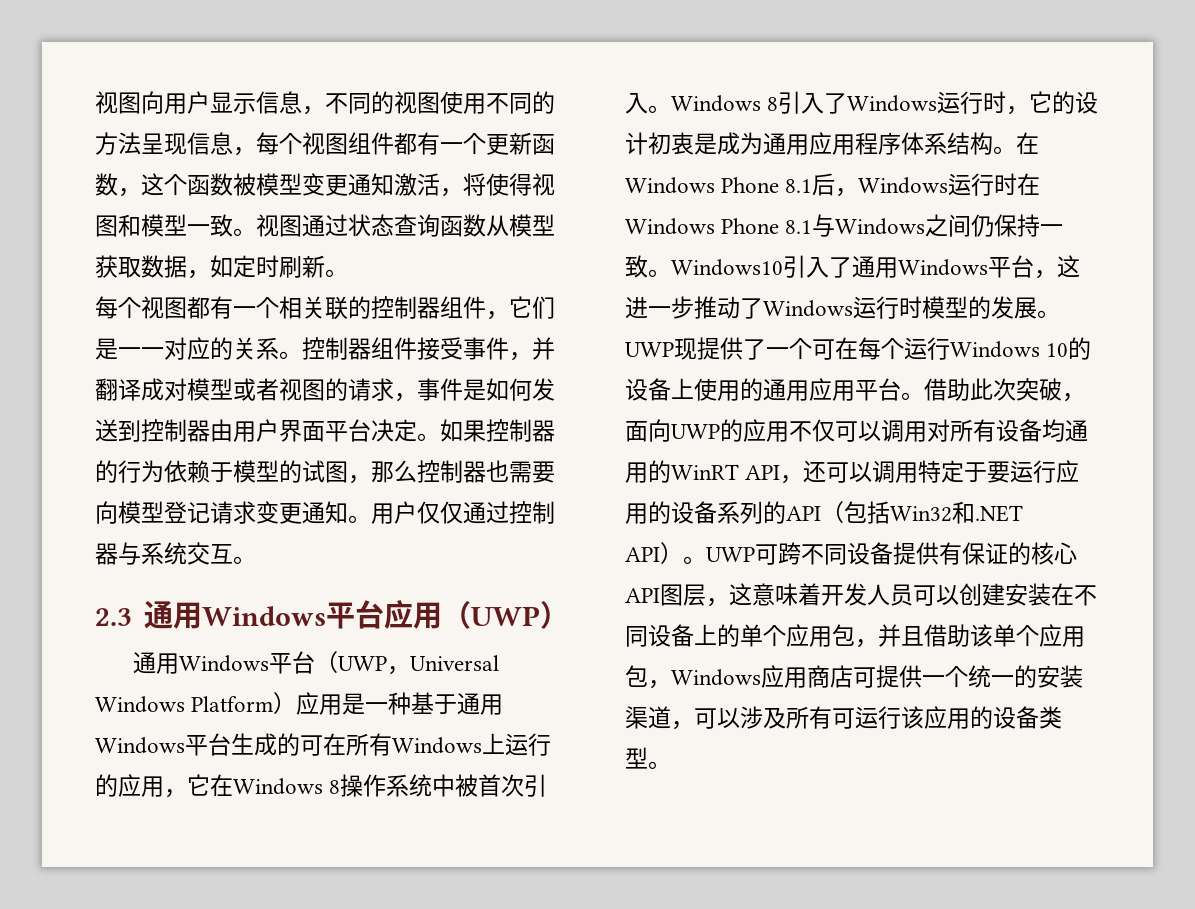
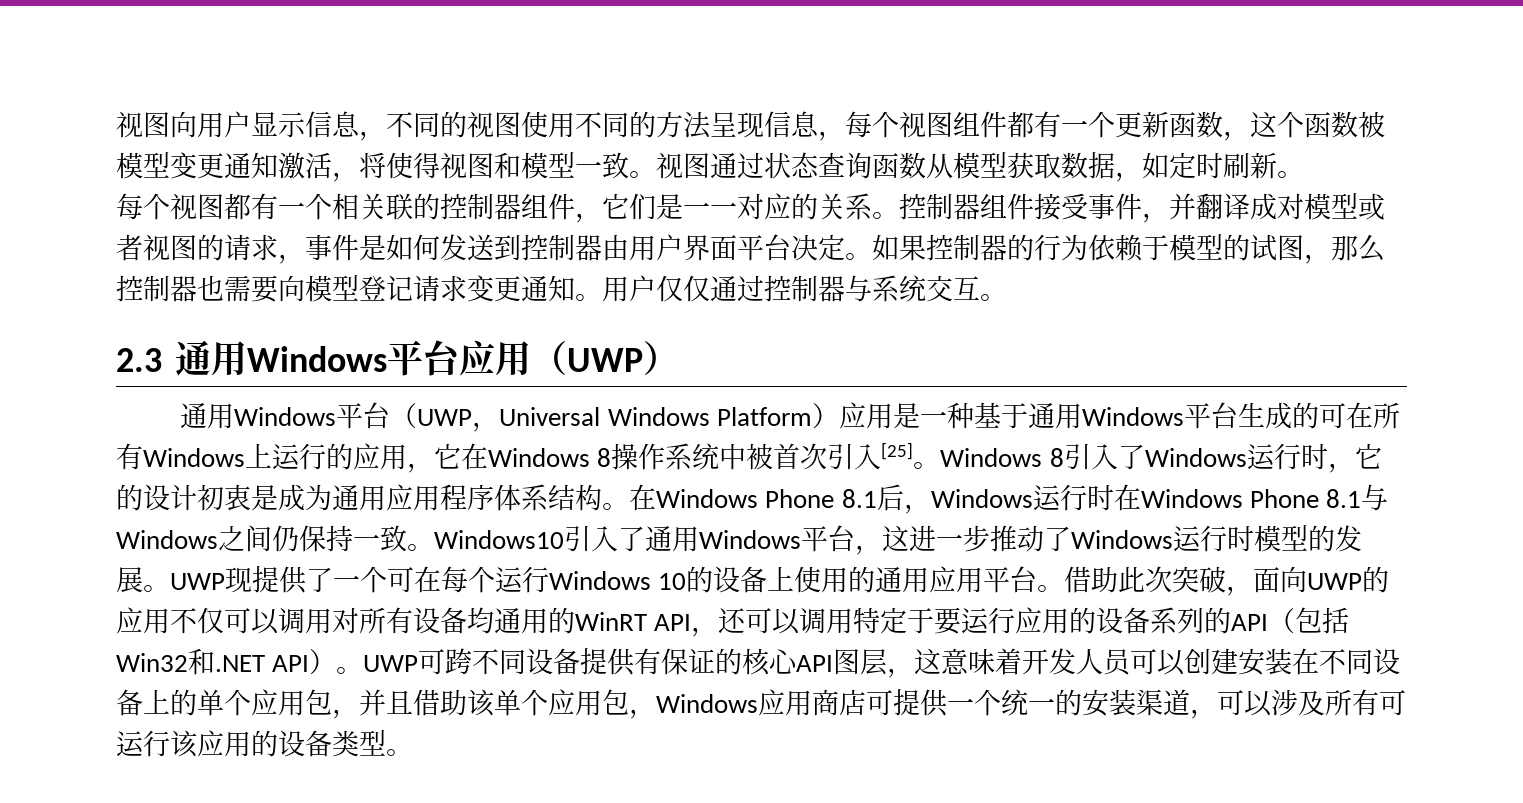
(648, 103) none -> [881,442,914,460] [25]

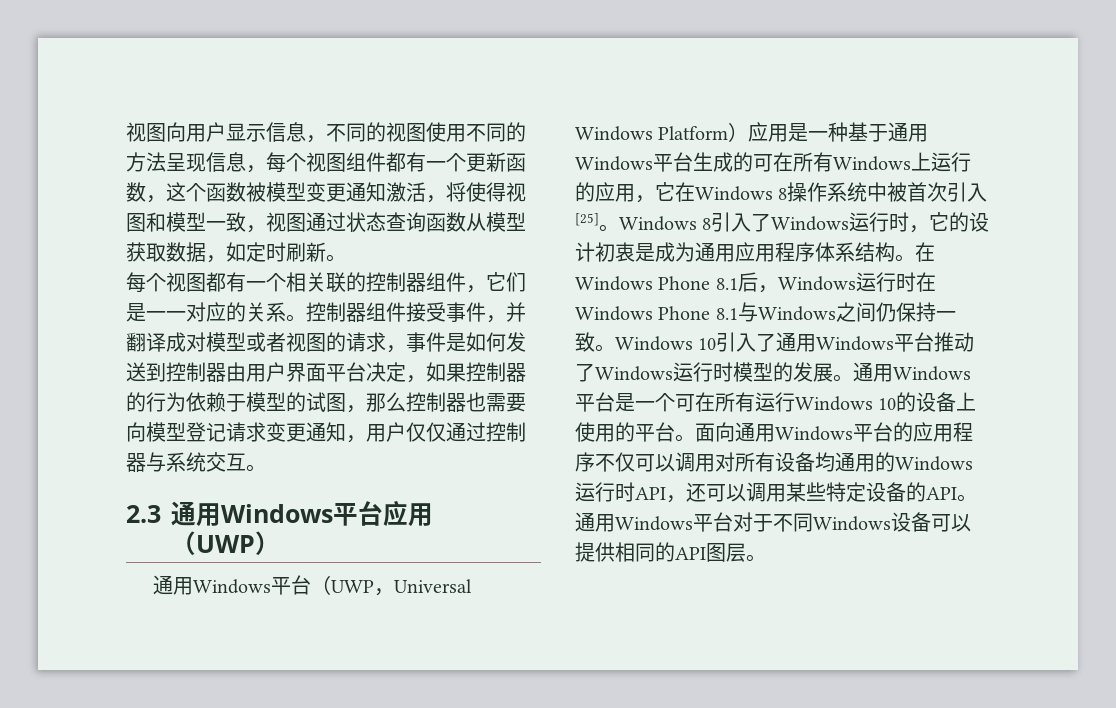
[629,171,656,178] 。 -> [246,225,266,233] ，
[845,253,872,260] 。 -> [406,375,426,383] ，
[575,294,602,301] 。 -> [346,435,366,443] ，
[434,530,564,549] Windows10 -> [615,336,717,351] Windows 10
[855,525,990,555] ，这进一步 -> (935, 342) none
[170,566,333,594] UWP现提供了 -> [853,362,971,382] [575,392,635,412] 通用Windows平台是
[441,566,495,593] 每个 -> [715,392,755,412] 所有
[875,566,1390,596] [116,607,170,634] 通用应用平台。借助此次突破，面向UWP的应用 -> [635,422,973,442] [575,452,595,472] 平台。面向通用Windows平台的应用程序
[575,612,647,631] WinRT -> [895,456,973,471] [575,482,635,502] Windows运行时
[853,607,1350,635] [116,648,1401,678] [116,689,1406,719] [116,730,386,758] 特定于要运行应用的设备系列的API（包括Win32和.NET API）。UWP可跨不同设备提供有保证的核心API图层，这意味着开发人员可以创建安装在不同设备上的单个应用包，并且借助该单个应用包，Windows应用商店可提供一个统一的安装渠道，可以涉及所有可运行该应用的设备类型 -> [786,482,977,502] [575,512,971,532] [575,542,746,562] 某些特定设备的API。通用Windows平台对于不同Windows设备可以提供相同的API图层

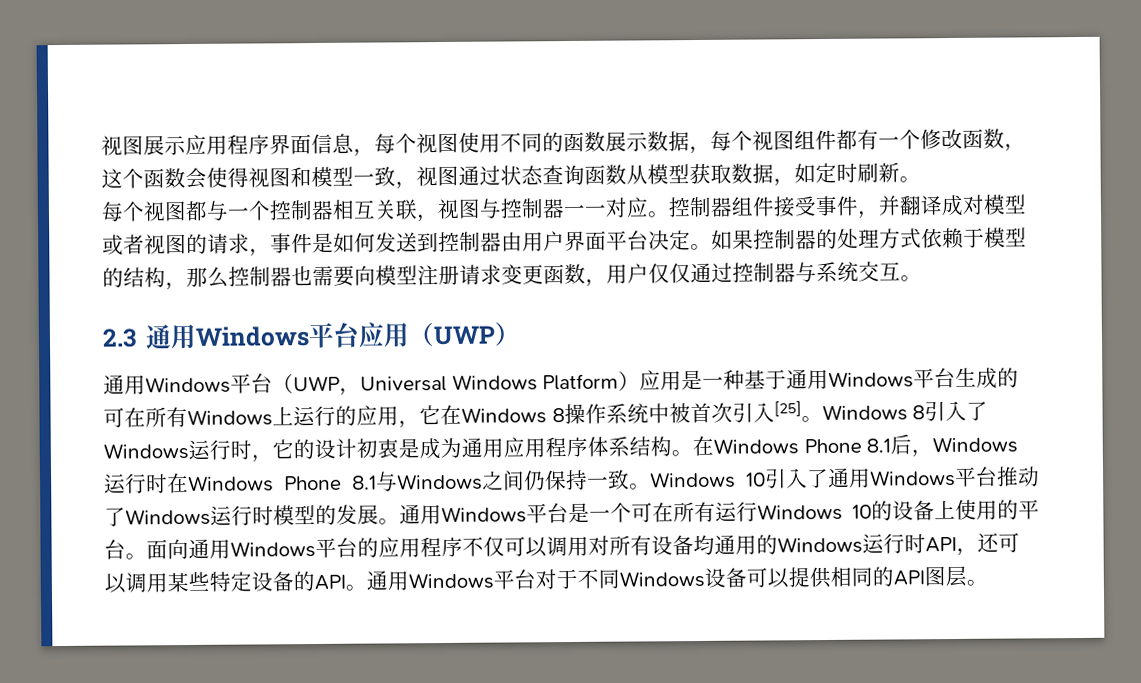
[126,122,386,143] 视图向用户显示信息，不同的 -> [101,133,417,157] 视图展示应用程序界面信息，每个
[126,152,246,172] 方法呈现信息 -> [563,131,690,153] 函数展示数据
[466,152,506,172] 更新 -> [920,128,963,150] 修改
[246,182,466,203] 被模型变更通知激活，将 -> [185,167,207,190] 会
[226,272,526,293] [126,303,146,322] 有一个相关联的控制器组件，它们是 -> [206,198,565,223] 与一个控制器相互关联，视图与控制器
[226,302,286,322] 的关系 -> (649, 207) none
[406,375,426,383] ， -> [690,243,712,251] 。
[146,392,186,412] 行为 -> [837,228,922,249] 处理方式
[306,392,346,412] 试图 -> [123,267,166,288] 结构
[186,422,226,442] 登记 -> [417,265,460,286] 注册
[306,422,346,442] 通知 -> [543,263,586,285] 函数

